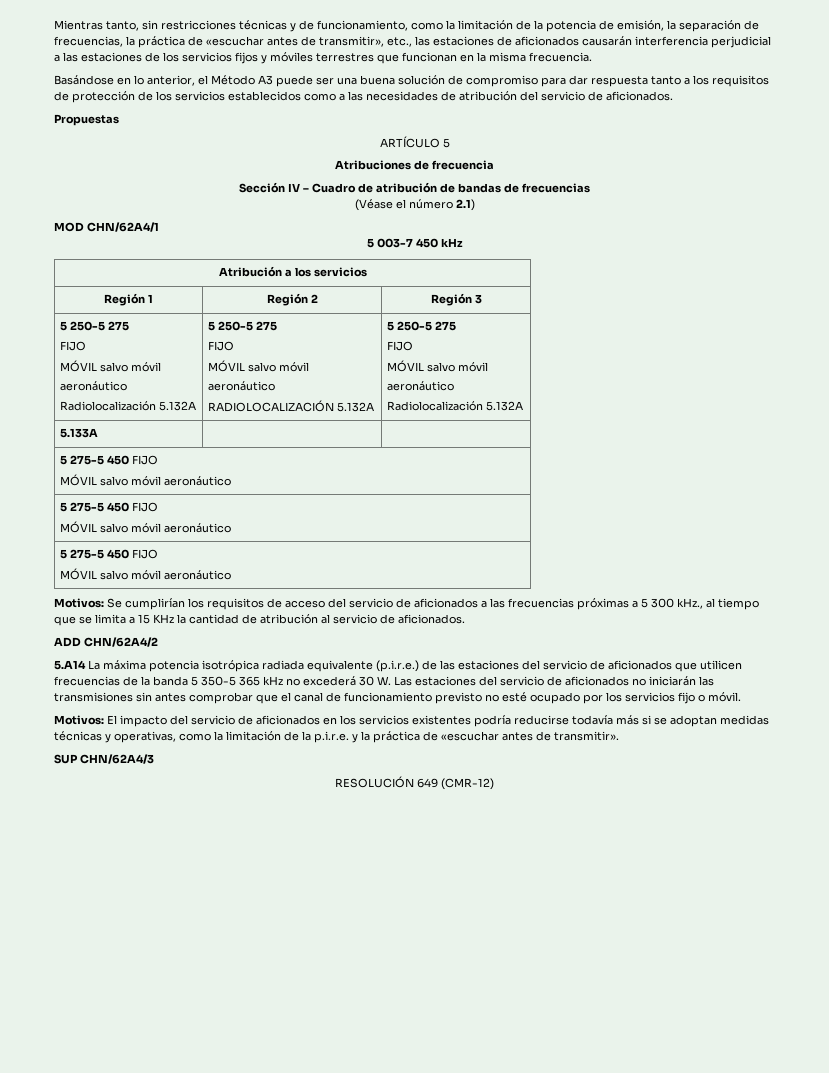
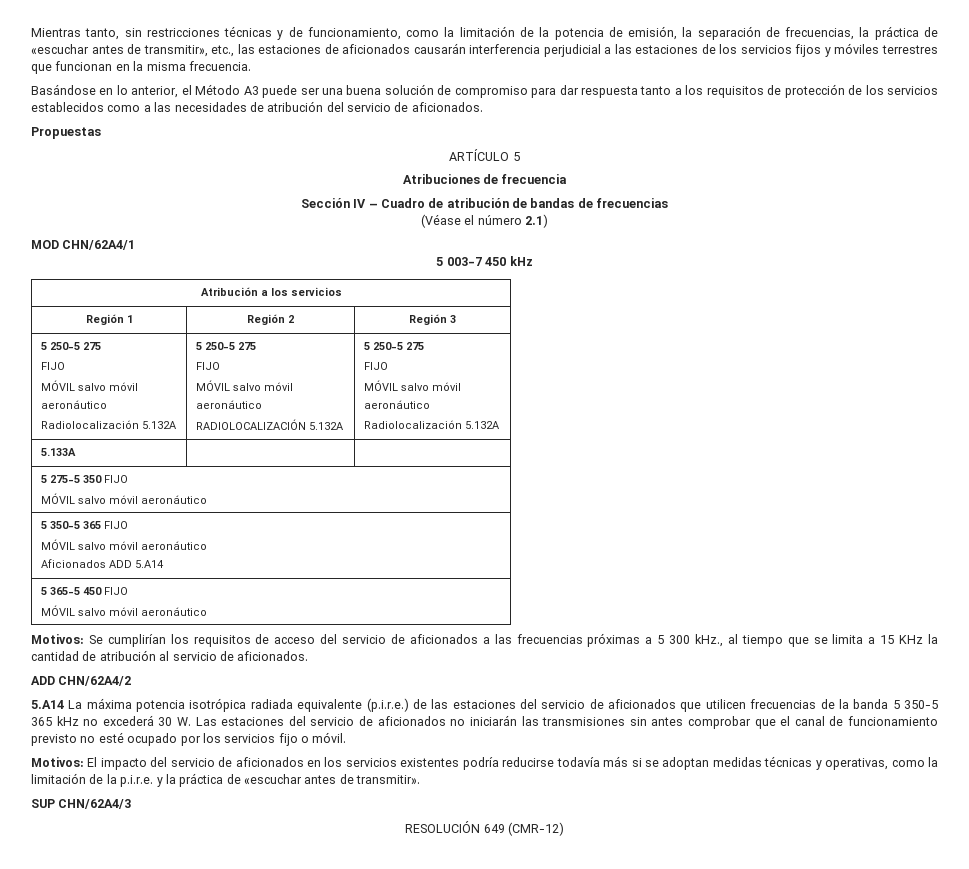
[106,455,158,465] [59,474,231,486] [59,502,158,512] [59,521,231,533] [59,549,104,559] 450 FIJO // MÓVIL salvo móvil aeronáutico // 5 275-5 450 FIJO // MÓVIL salvo móvil aeronáutico // 5 275-5 -> [82,475,128,483] [40,493,207,504] [40,521,128,529] [40,539,207,550] [40,559,164,568] [40,587,80,595] 350 FIJO // MÓVIL salvo móvil aeronáutico // 5 350-5 365 FIJO // MÓVIL salvo móvil aeronáutico // Aficionados ADD 5.A14 // 5 365-5

